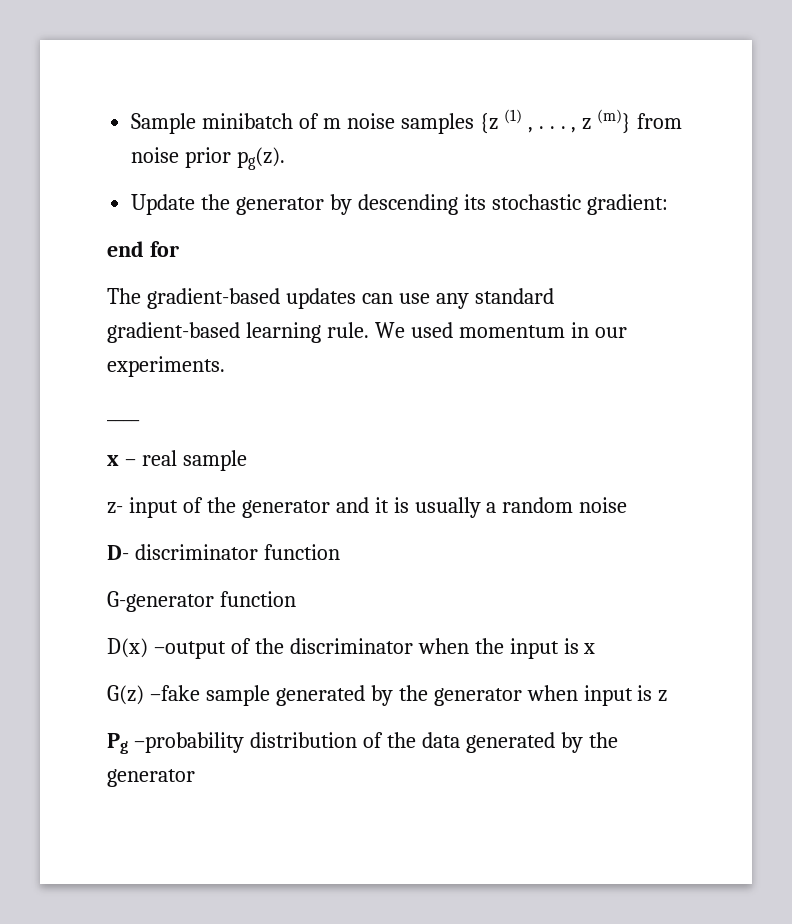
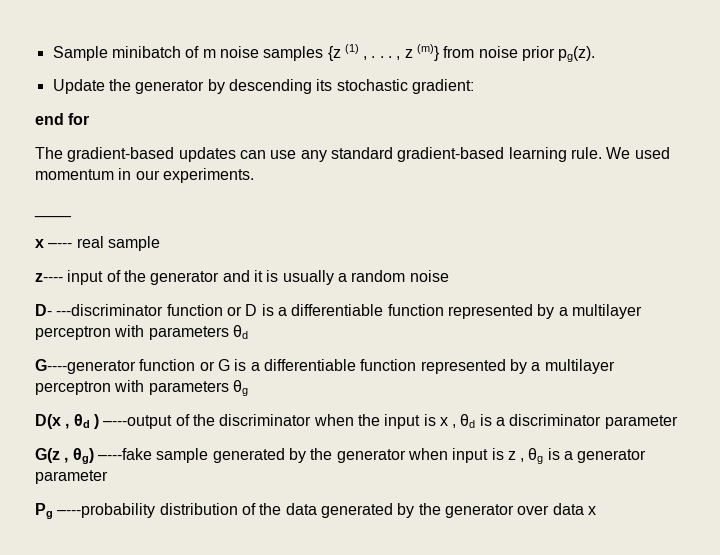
[124,459,136,466] – -> [48,243,73,248] –---
[107,502,123,514] z- -> [35,273,63,282] z----
[134,544,340,560] [107,591,296,612] [107,638,226,659] discriminator function // G-generator function // D(x) –output -> [56,304,642,319] [35,325,248,340] [35,359,615,374] [35,380,248,396] [35,414,173,429] ---discriminator function or D is a differentiable function represented by a multilayer perceptron with parameters θd // G----generator function or G is a differentiable function represented by a multilayer perceptron with parameters θg // D(x , θd ) –---output
[107,685,200,705] // G(z) –fake -> [452,414,678,429] [35,448,152,464] , θd is a discriminator parameter // G(z , θg) –---fake
(668, 696) none -> [520,448,647,464] [35,470,108,484] , θg is a generator parameter
[133,732,244,753] –probability -> [57,503,156,518] –---probability
(195, 778) none -> [517,503,596,515] over data x

